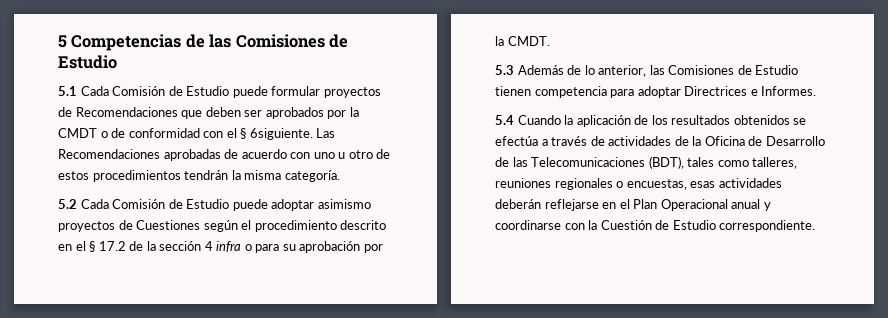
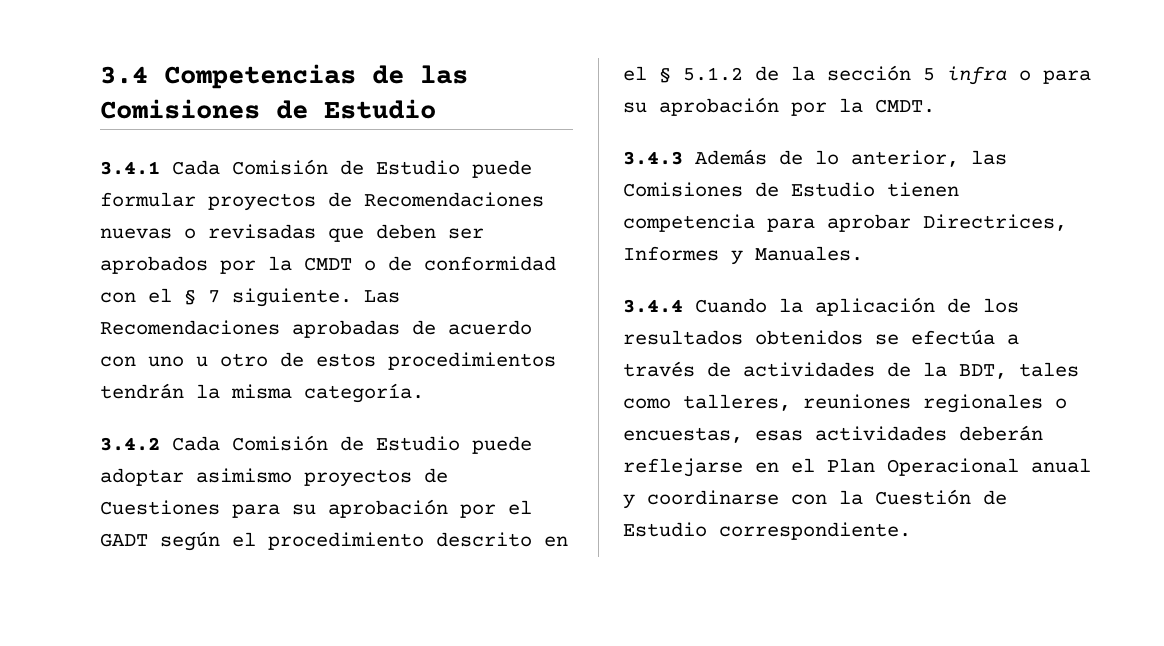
[58,35,67,48] 5 -> [100,66,148,84] 3.4
[58,86,77,96] 5.1 -> [100,161,160,175] 3.4.1
(178, 112) none -> [100,224,316,239] nuevas o revisadas
[249,128,313,140] 6siguiente. -> [208,288,352,307] 7 siguiente.
[58,199,77,209] 5.2 -> [100,437,160,451] 3.4.2
(201, 225) none -> [232,499,532,518] [100,533,148,547] para su aprobación por el GADT
[98,241,126,251] 17.2 -> [683,67,743,81] 5.1.2
[204,241,213,251] 4 -> [923,68,935,81] 5
[495,65,514,75] 5.3 -> [623,151,683,165] 3.4.3
[637,86,817,98] [495,115,514,125] adoptar Directrices e Informes. // 5.4 -> [827,214,1067,232] [623,246,863,265] [623,299,683,313] aprobar Directrices, Informes y Manuales. // 3.4.4
[704,136,825,146] [495,156,684,169] Oficina de Desarrollo de las Telecomunicaciones (BDT), -> [959,364,1007,379] BDT,

